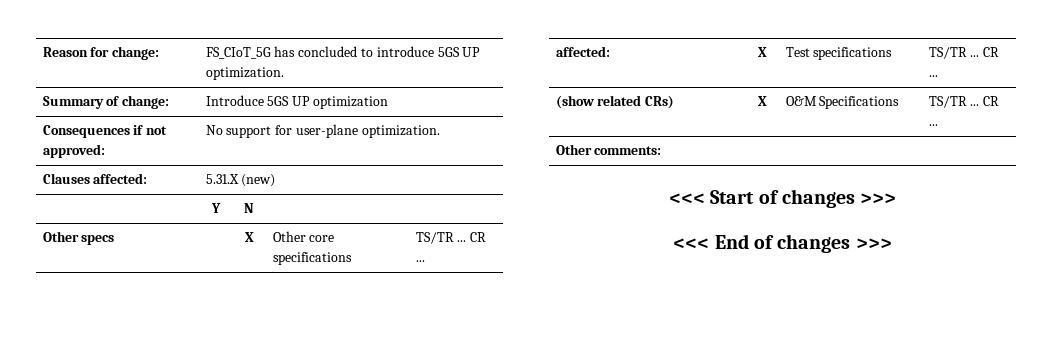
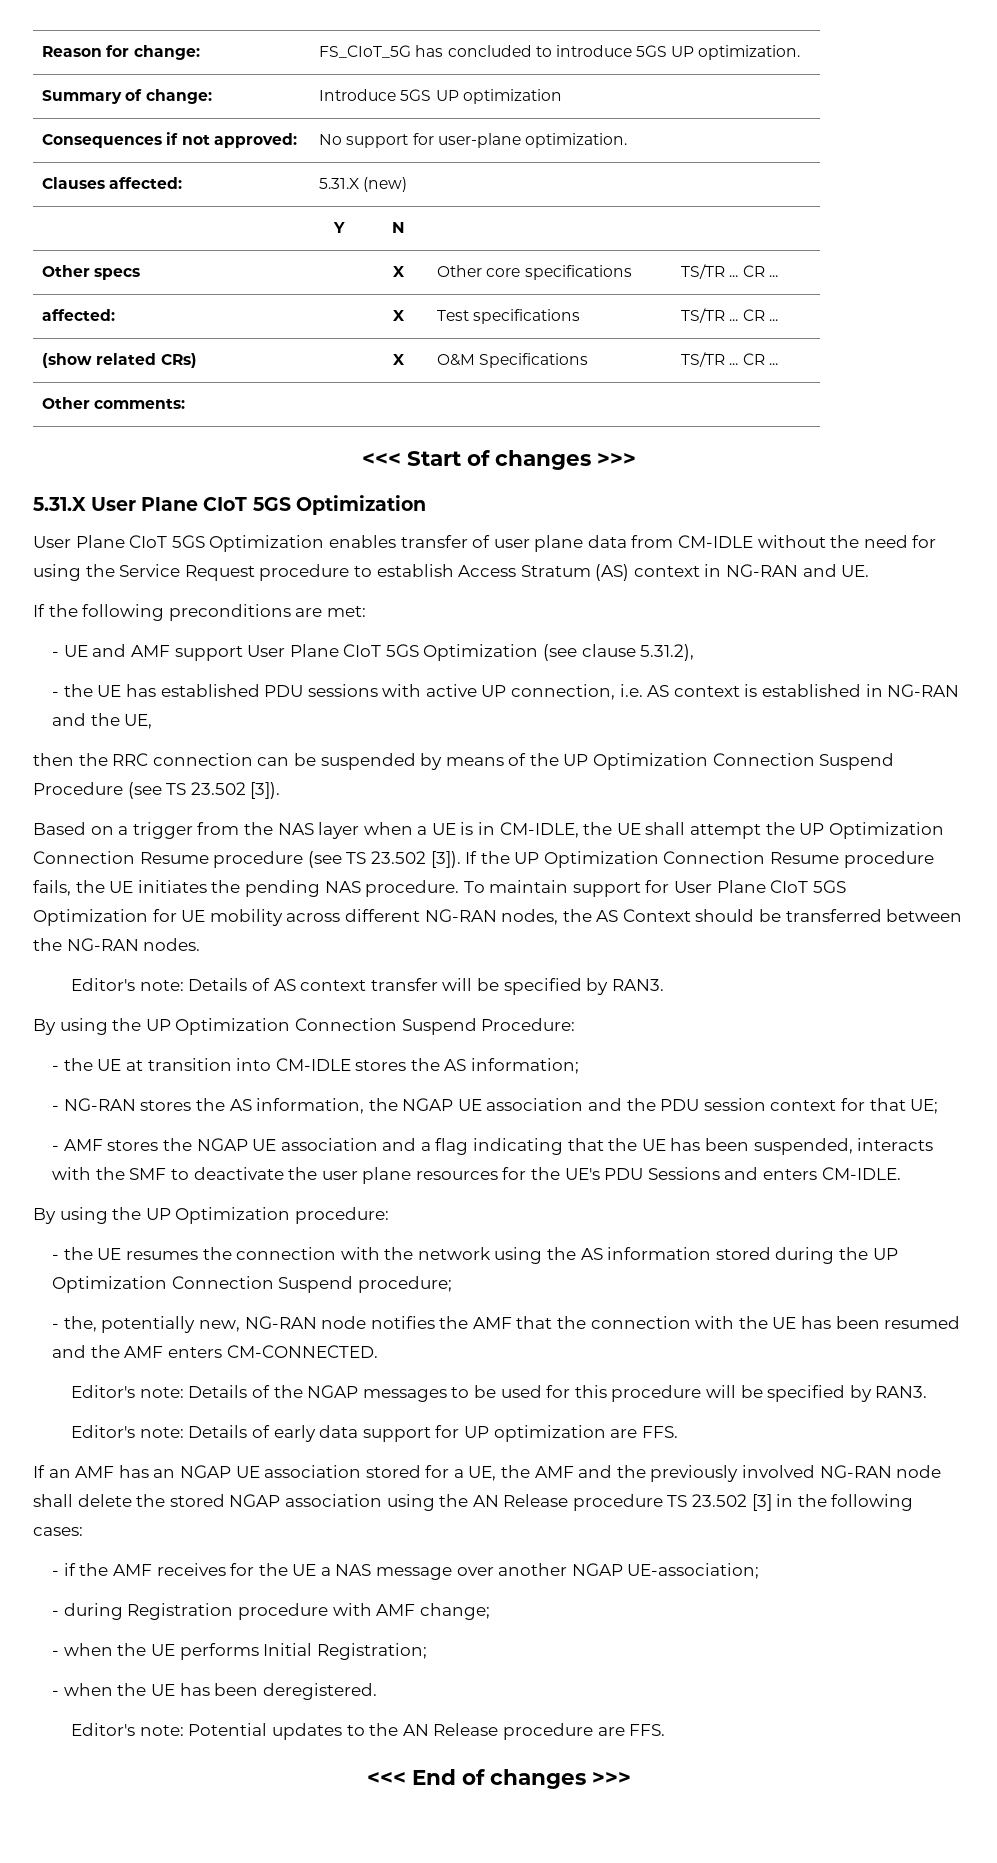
(897, 198) none -> [33,495,426,515] [33,535,937,552] [33,564,870,581] [33,604,366,621] [52,644,695,661] [52,684,960,700] [52,713,153,729] [33,753,895,770] [33,782,281,799] [33,822,944,839] [33,851,934,868] [33,880,846,897] [33,909,963,926] [33,938,201,951] [71,978,664,995] [33,1018,576,1035] [52,1058,580,1074] [52,1098,939,1114] [52,1138,934,1155] [52,1167,901,1184] [33,1207,389,1224] [52,1247,898,1264] [52,1276,452,1293] [52,1316,961,1333] [52,1345,378,1358] [71,1385,928,1402] [71,1425,678,1442] [33,1465,942,1482] [33,1494,914,1511] [33,1527,83,1536] [52,1563,760,1580] [52,1603,490,1620] [52,1643,427,1660] [52,1683,377,1700] [71,1723,666,1740] // 5.31.X User Plane CIoT 5GS Optimization // User Plane CIoT 5GS Optimization enables transfer of user plane data from CM-IDLE without the need for using the Service Request procedure to establish Access Stratum (AS) context in NG-RAN and UE. // If the following preconditions are met: // - UE and AMF support User Plane CIoT 5GS Optimization (see clause 5.31.2), // - the UE has established PDU sessions with active UP connection, i.e. AS context is established in NG-RAN and the UE, // then the RRC connection can be suspended by means of the UP Optimization Connection Suspend Procedure (see TS 23.502 [3]). // Based on a trigger from the NAS layer when a UE is in CM-IDLE, the UE shall attempt the UP Optimization Connection Resume procedure (see TS 23.502 [3]). If the UP Optimization Connection Resume procedure fails, the UE initiates the pending NAS procedure. To maintain support for User Plane CIoT 5GS Optimization for UE mobility across different NG-RAN nodes, the AS Context should be transferred between the NG-RAN nodes. // Editor's note: Details of AS context transfer will be specified by RAN3. // By using the UP Optimization Connection Suspend Procedure: // - the UE at transition into CM-IDLE stores the AS information; // - NG-RAN stores the AS information, the NGAP UE association and the PDU session context for that UE; // - AMF stores the NGAP UE association and a flag indicating that the UE has been suspended, interacts with the SMF to deactivate the user plane resources for the UE's PDU Sessions and enters CM-IDLE. // By using the UP Optimization procedure: // - the UE resumes the connection with the network using the AS information stored during the UP Optimization Connection Suspend procedure; // - the, potentially new, NG-RAN node notifies the AMF that the connection with the UE has been resumed and the AMF enters CM-CONNECTED. // Editor's note: Details of the NGAP messages to be used for this procedure will be specified by RAN3. // Editor's note: Details of early data support for UP optimization are FFS. // If an AMF has an NGAP UE association stored for a UE, the AMF and the previously involved NG-RAN node shall delete the stored NGAP association using the AN Release procedure TS 23.502 [3] in the following cases: // - if the AMF receives for the UE a NAS message over another NGAP UE-association; // - during Registration procedure with AMF change; // - when the UE performs Initial Registration; // - when the UE has been deregistered. // Editor's note: Potential updates to the AN Release procedure are FFS.

